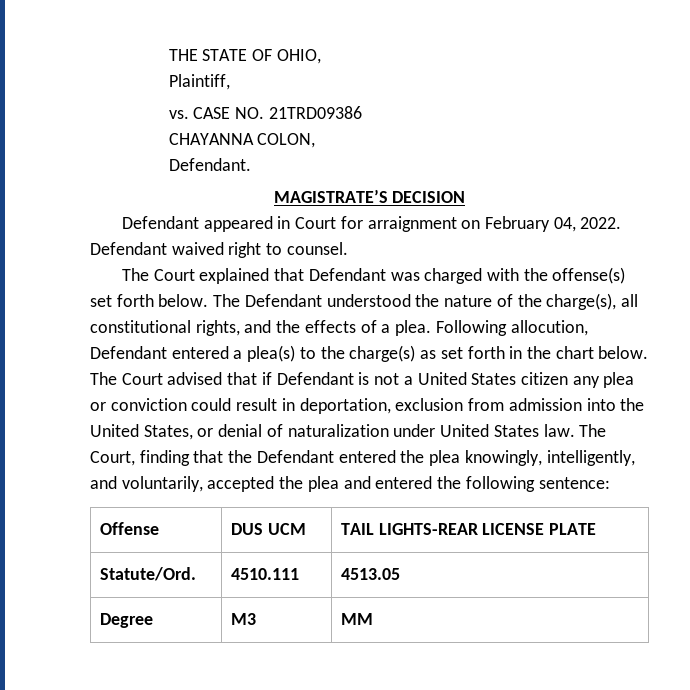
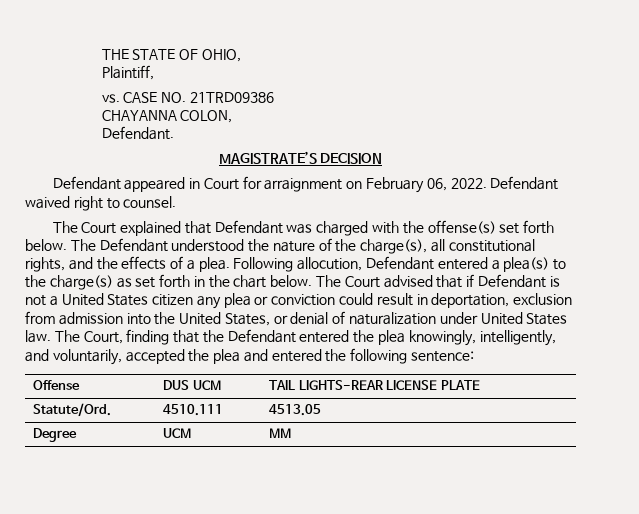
[553,217,576,232] 04, -> [426,178,447,191] 06,
[230,613,256,625] M3 -> [163,428,192,438] UCM

